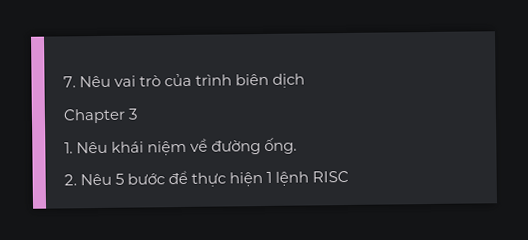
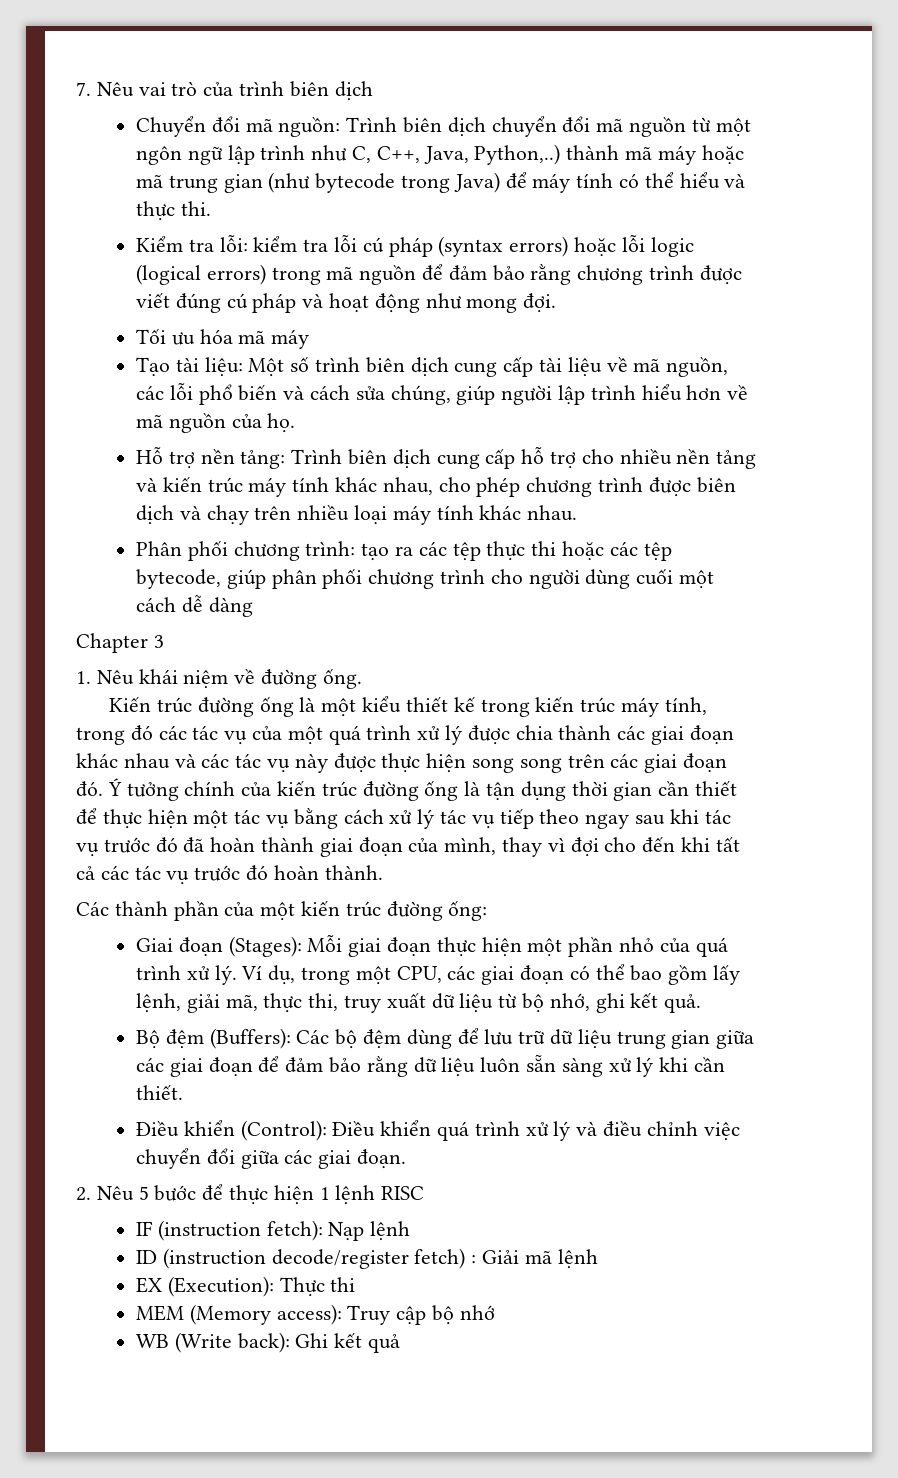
(306, 80) none -> [135,116,751,137] [135,144,744,165] [135,172,746,193] [135,201,211,221] [135,234,694,257] [135,263,742,285] [135,293,557,313] [135,329,310,349] [135,357,729,377] [135,382,749,405] [135,413,296,433] [135,446,757,469] [135,477,736,497] [135,505,578,525] [135,541,672,561] [135,569,715,589] [135,595,253,617] // Chuyển đổi mã nguồn: Trình biên dịch chuyển đổi mã nguồn từ một ngôn ngữ lập trình như C, C++, Java, Python,..) thành mã máy hoặc mã trung gian (như bytecode trong Java) để máy tính có thể hiểu và thực thi. // Kiểm tra lỗi: kiểm tra lỗi cú pháp (syntax errors) hoặc lỗi logic (logical errors) trong mã nguồn để đảm bảo rằng chương trình được viết đúng cú pháp và hoạt động như mong đợi. // Tối ưu hóa mã máy // Tạo tài liệu: Một số trình biên dịch cung cấp tài liệu về mã nguồn, các lỗi phổ biến và cách sửa chúng, giúp người lập trình hiểu hơn về mã nguồn của họ. // Hỗ trợ nền tảng: Trình biên dịch cung cấp hỗ trợ cho nhiều nền tảng và kiến trúc máy tính khác nhau, cho phép chương trình được biên dịch và chạy trên nhiều loại máy tính khác nhau. // Phân phối chương trình: tạo ra các tệp thực thi hoặc các tệp bytecode, giúp phân phối chương trình cho người dùng cuối một cách dễ dàng
(298, 145) none -> [109,696,707,717] [76,725,734,745] [76,753,728,773] [76,778,738,801] [76,807,731,829] [76,837,740,857] [76,865,383,885] [76,901,488,921] [135,934,728,957] [135,964,741,985] [135,993,702,1013] [135,1028,755,1049] [135,1054,726,1077] [135,1085,183,1100] [135,1120,740,1141] [135,1148,407,1169] // Kiến trúc đường ống là một kiểu thiết kế trong kiến trúc máy tính, trong đó các tác vụ của một quá trình xử lý được chia thành các giai đoạn khác nhau và các tác vụ này được thực hiện song song trên các giai đoạn đó. Ý tưởng chính của kiến trúc đường ống là tận dụng thời gian cần thiết để thực hiện một tác vụ bằng cách xử lý tác vụ tiếp theo ngay sau khi tác vụ trước đó đã hoàn thành giai đoạn của mình, thay vì đợi cho đến khi tất cả các tác vụ trước đó hoàn thành. // Các thành phần của một kiến trúc đường ống: // Giai đoạn (Stages): Mỗi giai đoạn thực hiện một phần nhỏ của quá trình xử lý. Ví dụ, trong một CPU, các giai đoạn có thể bao gồm lấy lệnh, giải mã, thực thi, truy xuất dữ liệu từ bộ nhớ, ghi kết quả. // Bộ đệm (Buffers): Các bộ đệm dùng để lưu trữ dữ liệu trung gian giữa các giai đoạn để đảm bảo rằng dữ liệu luôn sẵn sàng xử lý khi cần thiết. // Điều khiển (Control): Điều khiển quá trình xử lý và điều chỉnh việc chuyển đổi giữa các giai đoạn.
(350, 176) none -> [135,1220,411,1241] [135,1248,598,1269] [135,1276,356,1297] [135,1304,495,1325] [135,1332,401,1353] // IF (instruction fetch): Nạp lệnh // ID (instruction decode/register fetch) : Giải mã lệnh // EX (Execution): Thực thi // MEM (Memory access): Truy cập bộ nhớ // WB (Write back): Ghi kết quả

